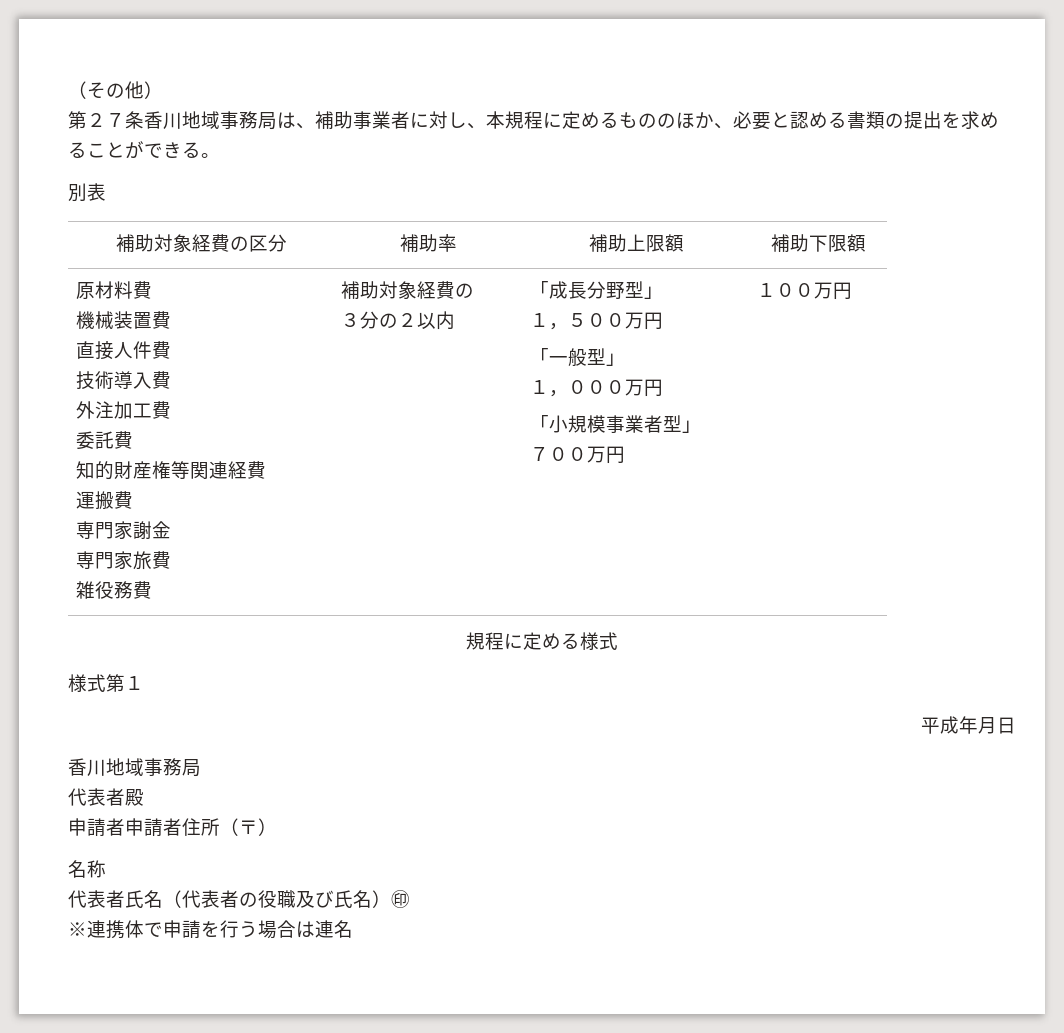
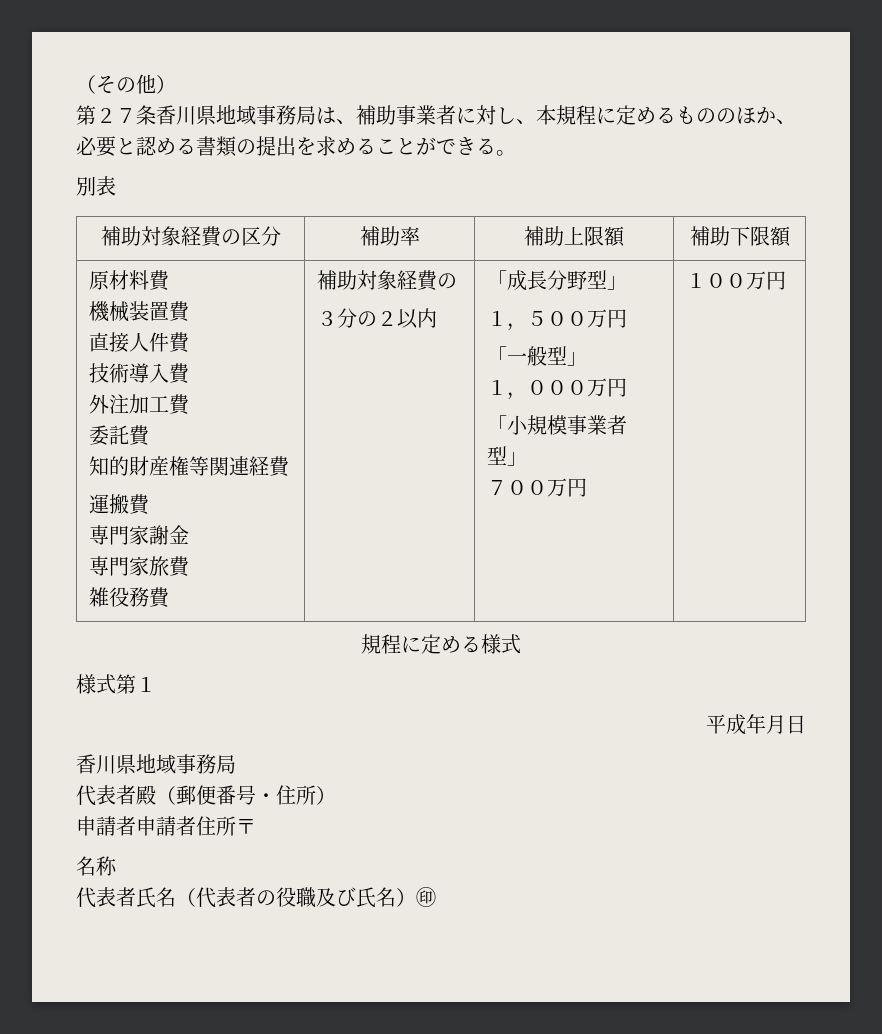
(182, 120) none -> [196,105,216,125] 県
(106, 767) none -> [116,754,136,774] 県
(144, 797) none -> [156,785,336,805] （郵便番号・住所）
[220,818,239,836] （ -> (236, 826) none
[258,818,277,836] ） -> (256, 826) none
[68,920,353,939] // ※連携体で申請を行う場合は連名 -> (436, 897) none

